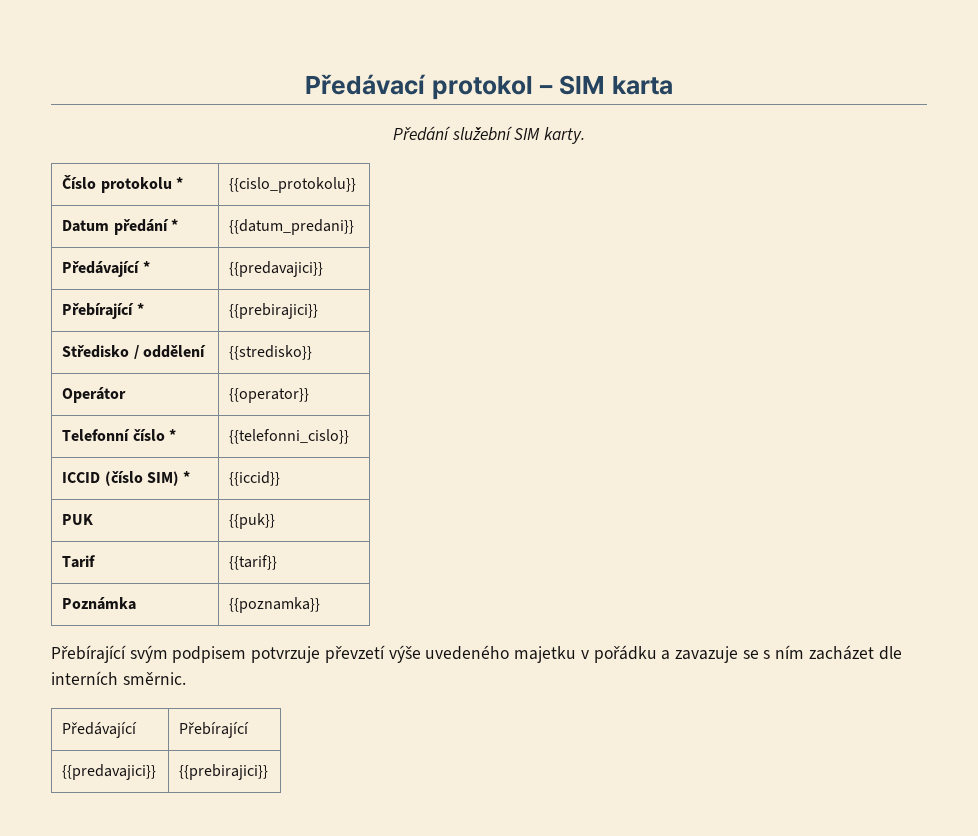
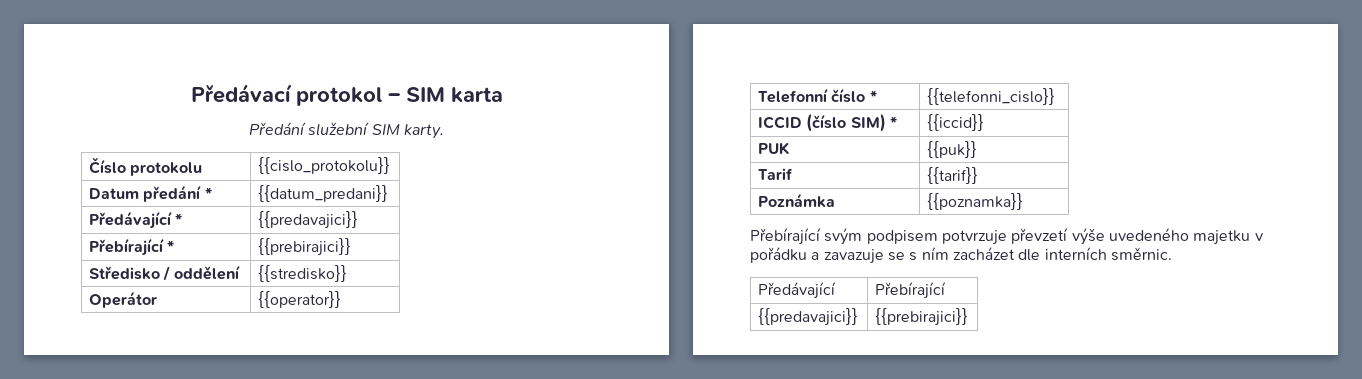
[175,177,183,189] * -> (203, 169) none

